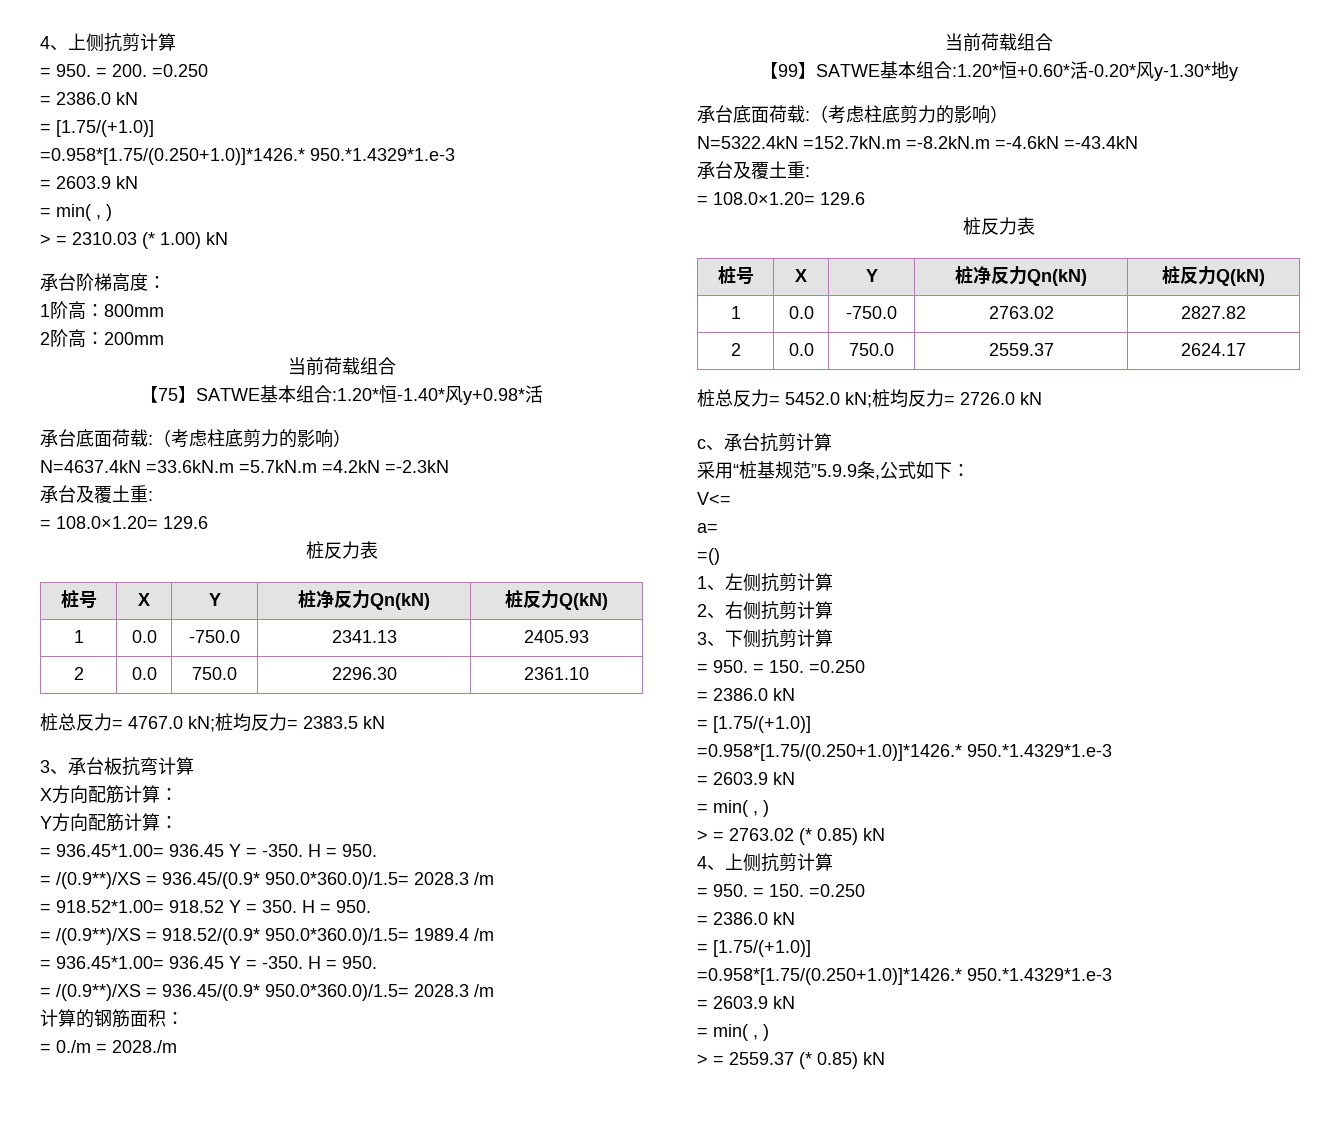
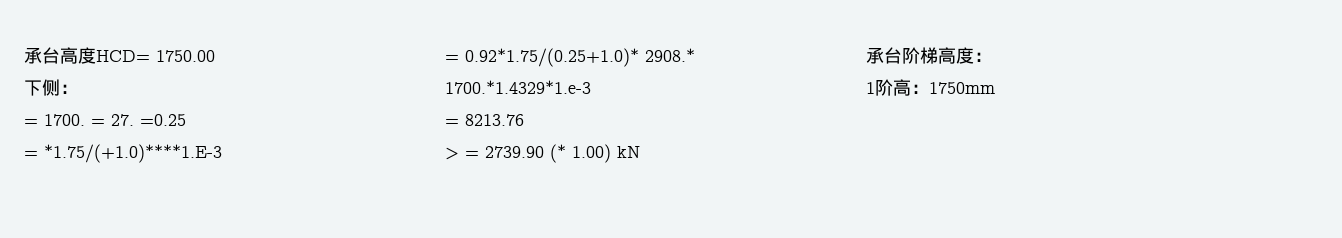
[40,33,176,52] [40,64,208,77] [40,92,138,105] [40,120,154,137] [40,148,455,165] [40,176,138,189] [40,204,112,221] [40,232,137,245] 4、上侧抗剪计算 // = 950. = 200. =0.250 // = 2386.0 kN // = [1.75/(+1.0)] // =0.958*[1.75/(0.250+1.0)]*1426.* 950.*1.4329*1.e-3 // = 2603.9 kN // = min( , ) // > = 2310.03 -> [24,47,215,64] [24,79,78,96] [24,114,186,126] [24,144,222,163] [445,48,695,67] [445,80,591,94] [445,114,524,126] [445,146,544,160] 承台高度HCD= 1750.00 // 下侧： // = 1700. = 27. =0.25 // = *1.75/(+1.0)****1.E-3 // = 0.92*1.75/(0.25+1.0)* 2908.* 1700.*1.4329*1.e-3 // = 8213.76 // > = 2739.90
[104,304,164,317] [40,329,164,348] [287,357,396,375] [140,385,543,405] [40,429,351,448] [40,460,449,473] [40,485,153,503] [40,516,208,529] [305,541,378,559] [60,590,97,608] [138,593,150,606] [208,593,221,606] [298,590,430,610] [505,590,608,610] [73,630,84,643] [131,630,157,643] [189,630,240,643] [331,630,397,643] [524,630,589,643] [73,667,84,680] [131,667,157,680] [192,667,237,680] [331,667,397,680] [524,667,589,680] [40,713,385,732] [40,757,194,776] [40,785,178,804] [40,813,178,832] [40,844,377,857] [40,872,494,889] [40,900,371,913] [40,928,494,945] [40,956,377,969] [40,984,494,1001] [40,1009,184,1028] [40,1040,177,1053] [944,33,1053,51] [759,61,1238,81] [697,105,1008,124] [697,136,1138,149] [697,161,810,179] [697,192,865,205] [962,217,1035,235] [717,266,754,284] [795,269,807,282] [865,269,878,282] [955,266,1087,286] [1162,266,1265,286] [730,306,741,319] [788,306,814,319] [846,306,897,319] [988,306,1054,319] [1181,306,1246,319] [730,343,741,356] [788,343,814,356] [849,343,894,356] [988,343,1054,356] [1181,343,1246,356] [697,389,1042,408] [697,433,832,452] [697,461,970,480] [697,492,731,505] [697,523,718,533] [697,548,720,565] [697,573,833,592] [697,601,833,620] [697,629,833,648] [697,660,865,673] [697,688,795,701] [697,716,811,733] [697,744,1112,761] [697,772,795,785] [697,800,769,817] [697,828,885,845] [697,853,833,872] [697,884,865,897] [697,912,795,925] [697,940,811,957] [697,968,1112,985] [697,996,795,1009] [697,1024,769,1041] [697,1052,885,1069] 800mm // 2阶高：200mm // 当前荷载组合 // 【75】SATWE基本组合:1.20*恒-1.40*风y+0.98*活 // 承台底面荷载:（考虑柱底剪力的影响） // N=4637.4kN =33.6kN.m =5.7kN.m =4.2kN =-2.3kN // 承台及覆土重: // = 108.0×1.20= 129.6 // 桩反力表 // 桩号 | X | Y | 桩净反力Qn(kN) | 桩反力Q(kN) // 1 | 0.0 | -750.0 | 2341.13 | 2405.93 // 2 | 0.0 | 750.0 | 2296.30 | 2361.10 // 桩总反力= 4767.0 kN;桩均反力= 2383.5 kN // 3、承台板抗弯计算 // X方向配筋计算： // Y方向配筋计算： // = 936.45*1.00= 936.45 Y = -350. H = 950. // = /(0.9**)/XS = 936.45/(0.9* 950.0*360.0)/1.5= 2028.3 /m // = 918.52*1.00= 918.52 Y = 350. H = 950. // = /(0.9**)/XS = 918.52/(0.9* 950.0*360.0)/1.5= 1989.4 /m // = 936.45*1.00= 936.45 Y = -350. H = 950. // = /(0.9**)/XS = 936.45/(0.9* 950.0*360.0)/1.5= 2028.3 /m // 计算的钢筋面积： // = 0./m = 2028./m // 当前荷载组合 // 【99】SATWE基本组合:1.20*恒+0.60*活-0.20*风y-1.30*地y // 承台底面荷载:（考虑柱底剪力的影响） // N=5322.4kN =152.7kN.m =-8.2kN.m =-4.6kN =-43.4kN // 承台及覆土重: // = 108.0×1.20= 129.6 // 桩反力表 // 桩号 | X | Y | 桩净反力Qn(kN) | 桩反力Q(kN) // 1 | 0.0 | -750.0 | 2763.02 | 2827.82 // 2 | 0.0 | 750.0 | 2559.37 | 2624.17 // 桩总反力= 5452.0 kN;桩均反力= 2726.0 kN // c、承台抗剪计算 // 采用“桩基规范”5.9.9条,公式如下： // V<= // a= // =() // 1、左侧抗剪计算 // 2、右侧抗剪计算 // 3、下侧抗剪计算 // = 950. = 150. =0.250 // = 2386.0 kN // = [1.75/(+1.0)] // =0.958*[1.75/(0.250+1.0)]*1426.* 950.*1.4329*1.e-3 // = 2603.9 kN // = min( , ) // > = 2763.02 (* 0.85) kN // 4、上侧抗剪计算 // = 950. = 150. =0.250 // = 2386.0 kN // = [1.75/(+1.0)] // =0.958*[1.75/(0.250+1.0)]*1426.* 950.*1.4329*1.e-3 // = 2603.9 kN // = min( , ) // > = 2559.37 (* 0.85) kN -> [929,82,995,94] 1750mm

